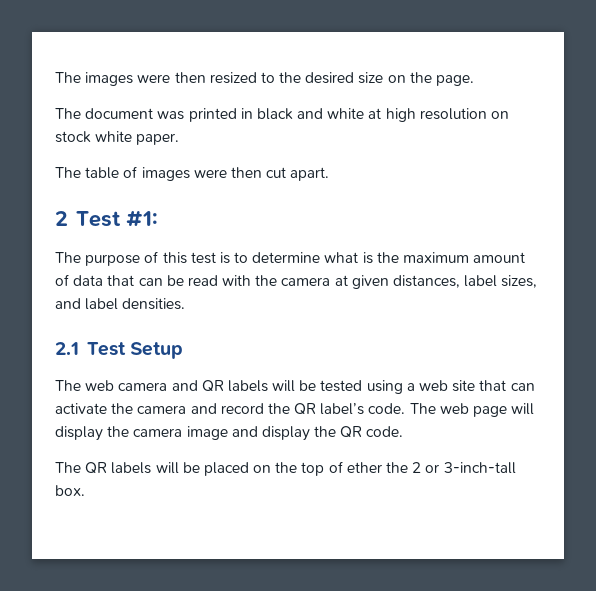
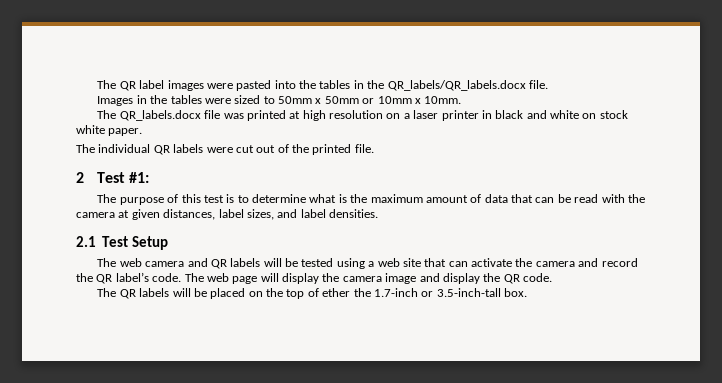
[55,72,475,86] [55,108,237,122] The images were then resized to the desired size on the page. // The document was printed -> [97,80,548,91] [97,95,462,106] [97,110,479,121] The QR label images were pasted into the tables in the QR_labels/QR_labels.docx file. // Images in the tables were sized to 50mm x 50mm or 10mm x 10mm. // The QR_labels.docx file was printed at high resolution on a laser printer
[368,108,487,122] at high resolution -> (580, 114) none
[85,166,330,181] table of images were then cut apart. -> [98,144,374,155] individual QR labels were cut out of the printed file.
[412,462,516,474] 2 or 3-inch-tall -> [373,288,501,297] 1.7-inch or 3.5-inch-tall

